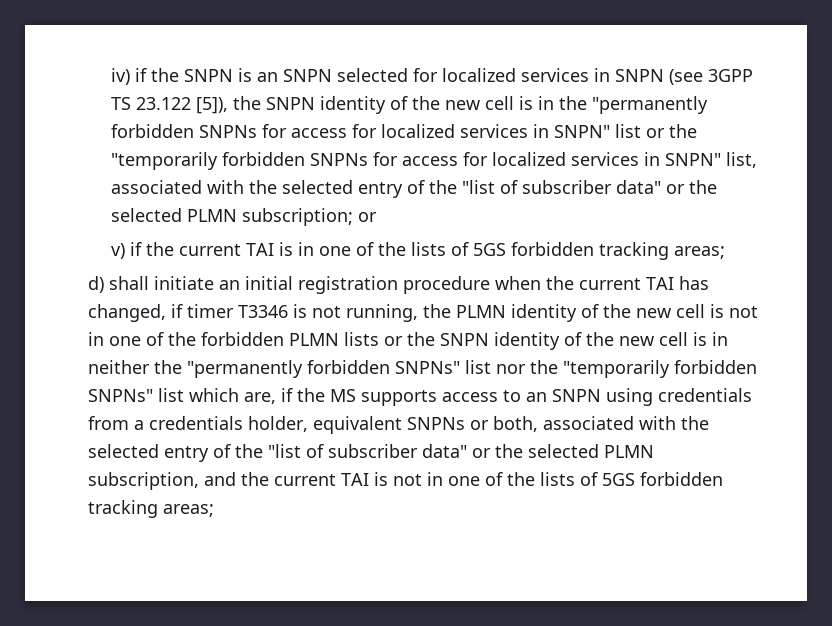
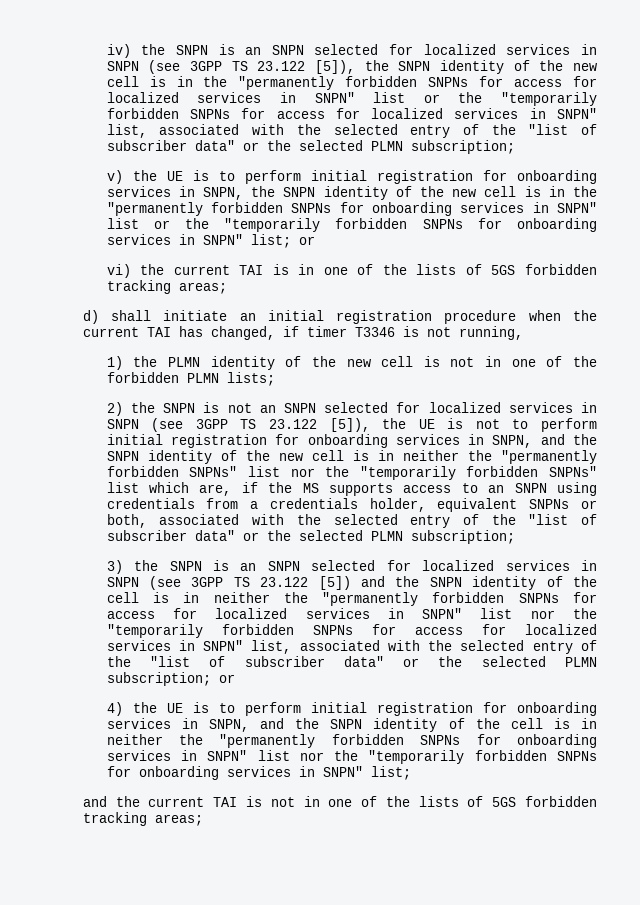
[134,68,147,82] if -> (131, 51) none
[357,212,377,222] [110,242,142,259] or // v) if -> [106,170,597,184] [106,186,597,200] [106,202,597,216] [106,218,597,232] [106,234,315,248] [106,264,131,278] // v) the UE is to perform initial registration for onboarding services in SNPN, the SNPN identity of the new cell is in the "permanently forbidden SNPNs for onboarding services in SNPN" list or the "temporarily forbidden SNPNs for onboarding services in SNPN" list; or // vi)
(418, 313) none -> [106,356,123,370] // 1)
[343,332,403,346] lists or -> [226,372,275,386] [106,402,598,416] [106,418,597,432] [106,434,565,448] lists; // 2) the SNPN is not an SNPN selected for localized services in SNPN (see 3GPP TS 23.122 [5]), the UE is not to perform initial registration for onboarding services in SNPN, and
[87,472,199,490] subscription, -> [410,530,515,544] [106,560,597,574] [106,576,597,590] [106,592,597,606] [106,608,598,619] [106,624,597,638] [106,640,597,654] [106,656,598,667] [106,672,235,686] [106,702,597,716] [106,718,597,732] [106,734,597,748] [106,750,598,764] [106,766,411,780] subscription; // 3) the SNPN is an SNPN selected for localized services in SNPN (see 3GPP TS 23.122 [5]) and the SNPN identity of the cell is in neither the "permanently forbidden SNPNs for access for localized services in SNPN" list nor the "temporarily forbidden SNPNs for access for localized services in SNPN" list, associated with the selected entry of the "list of subscriber data" or the selected PLMN subscription; or // 4) the UE is to perform initial registration for onboarding services in SNPN, and the SNPN identity of the cell is in neither the "permanently forbidden SNPNs for onboarding services in SNPN" list nor the "temporarily forbidden SNPNs for onboarding services in SNPN" list; //

